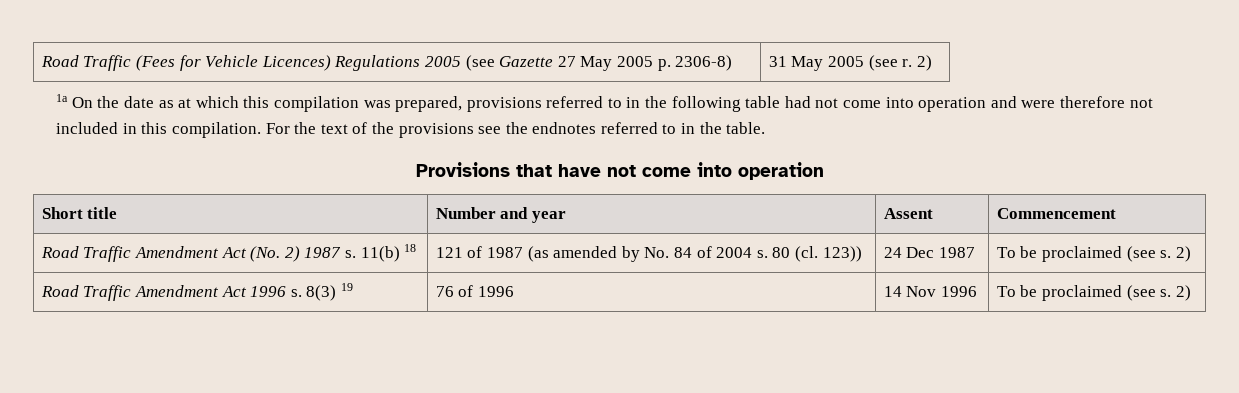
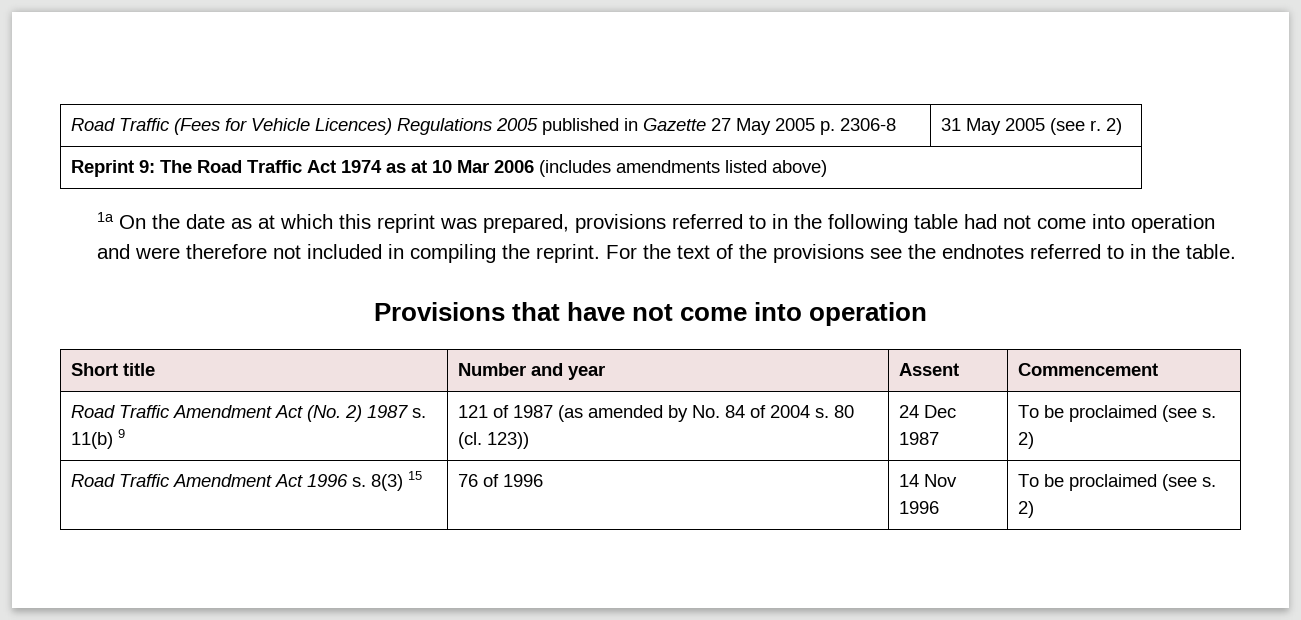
[465,55,495,71] (see -> [541,118,638,135] published in
[675,55,733,71] 2306-8) -> [839,118,896,131] 2306-8
(932, 63) none -> [70,160,827,177] // Reprint 9: The Road Traffic Act 1974 as at 10 Mar 2006 (includes amendments listed above)
[273,96,359,112] compilation -> [377,214,436,233] reprint
[141,122,261,138] this compilation. -> [410,244,601,263] compiling the reprint.
[404,244,417,252] 18 -> [117,429,125,438] 9
[340,283,353,291] 19 -> [407,471,422,480] 15

